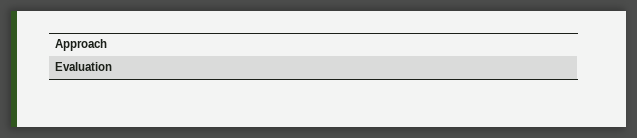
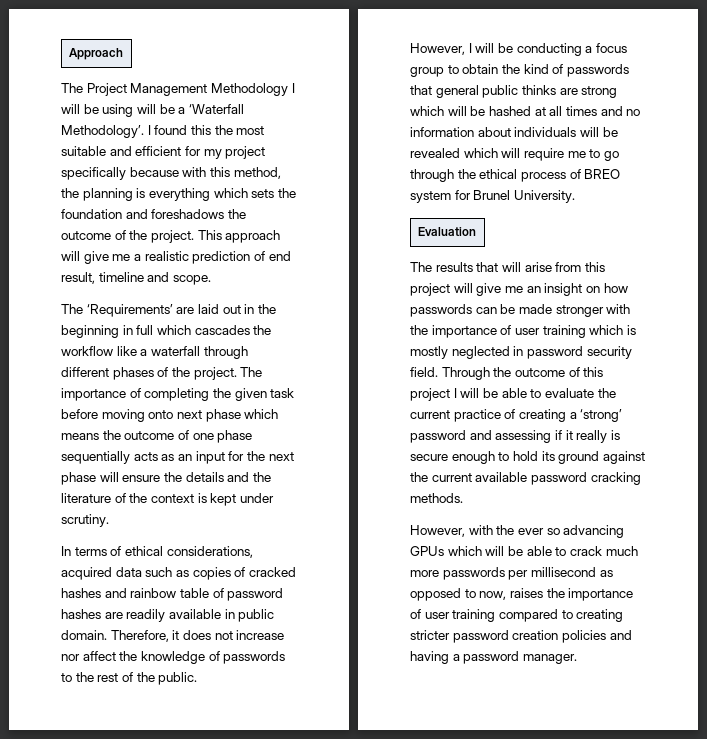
[54,62,112,71] // Evaluation -> [61,83,295,96] [61,104,244,117] [61,125,265,138] [61,146,266,159] [61,167,281,180] [61,188,296,201] [61,209,246,219] [61,230,281,243] [61,251,291,264] [61,272,211,285] [61,304,276,317] [61,325,272,338] [61,346,248,359] [61,367,263,380] [61,388,295,401] [61,409,279,422] [61,430,253,443] [61,451,294,464] [61,472,271,485] [61,493,274,506] [61,514,109,527] [61,546,253,558] [61,567,296,580] [61,588,284,601] [61,609,275,622] [61,630,285,642] [61,651,286,664] [61,672,198,685] [410,43,627,56] [410,64,629,77] [410,85,618,98] [410,106,641,116] [410,127,618,137] [410,148,619,161] [410,169,621,182] [410,190,575,203] [417,227,476,236] [410,262,605,272] [410,283,628,296] [410,304,631,317] [410,325,636,338] [410,346,632,359] [410,367,604,380] [410,388,616,401] [410,409,623,422] [410,430,620,443] [410,451,645,464] [410,472,641,485] [410,493,463,503] [410,525,625,538] [410,546,638,556] [410,567,613,580] [410,588,634,601] [410,609,624,622] [410,630,632,643] [410,651,577,664] // The Project Management Methodology I will be using will be a ‘Waterfall Methodology’. I found this the most suitable and efficient for my project specifically because with this method, the planning is everything which sets the foundation and foreshadows the outcome of the project. This approach will give me a realistic prediction of end result, timeline and scope. // The ‘Requirements’ are laid out in the beginning in full which cascades the workflow like a waterfall through different phases of the project. The importance of completing the given task before moving onto next phase which means the outcome of one phase sequentially acts as an input for the next phase will ensure the details and the literature of the context is kept under scrutiny. // In terms of ethical considerations, acquired data such as copies of cracked hashes and rainbow table of password hashes are readily available in public domain. Therefore, it does not increase nor affect the knowledge of passwords to the rest of the public. // However, I will be conducting a focus group to obtain the kind of passwords that general public thinks are strong which will be hashed at all times and no information about individuals will be revealed which will require me to go through the ethical process of BREO system for Brunel University. // Evaluation // The results that will arise from this project will give me an insight on how passwords can be made stronger with the importance of user training which is mostly neglected in password security field. Through the outcome of this project I will be able to evaluate the current practice of creating a ‘strong’ password and assessing if it really is secure enough to hold its ground against the current available password cracking methods. // However, with the ever so advancing GPUs which will be able to crack much more passwords per millisecond as opposed to now, raises the importance of user training compared to creating stricter password creation policies and having a password manager.

